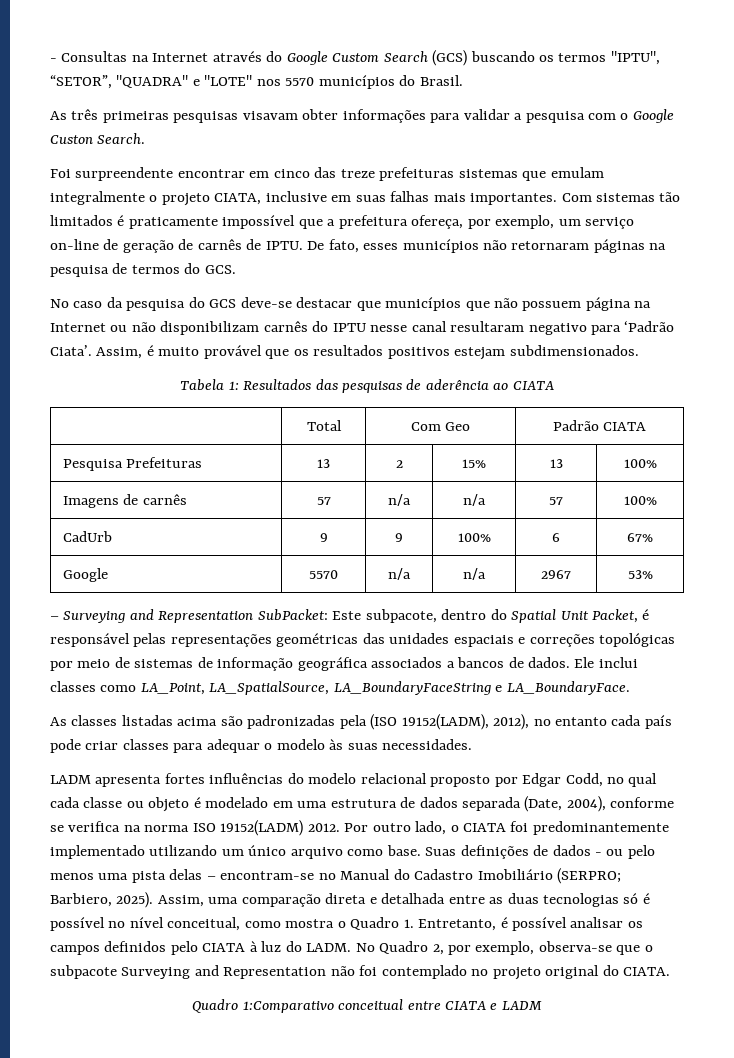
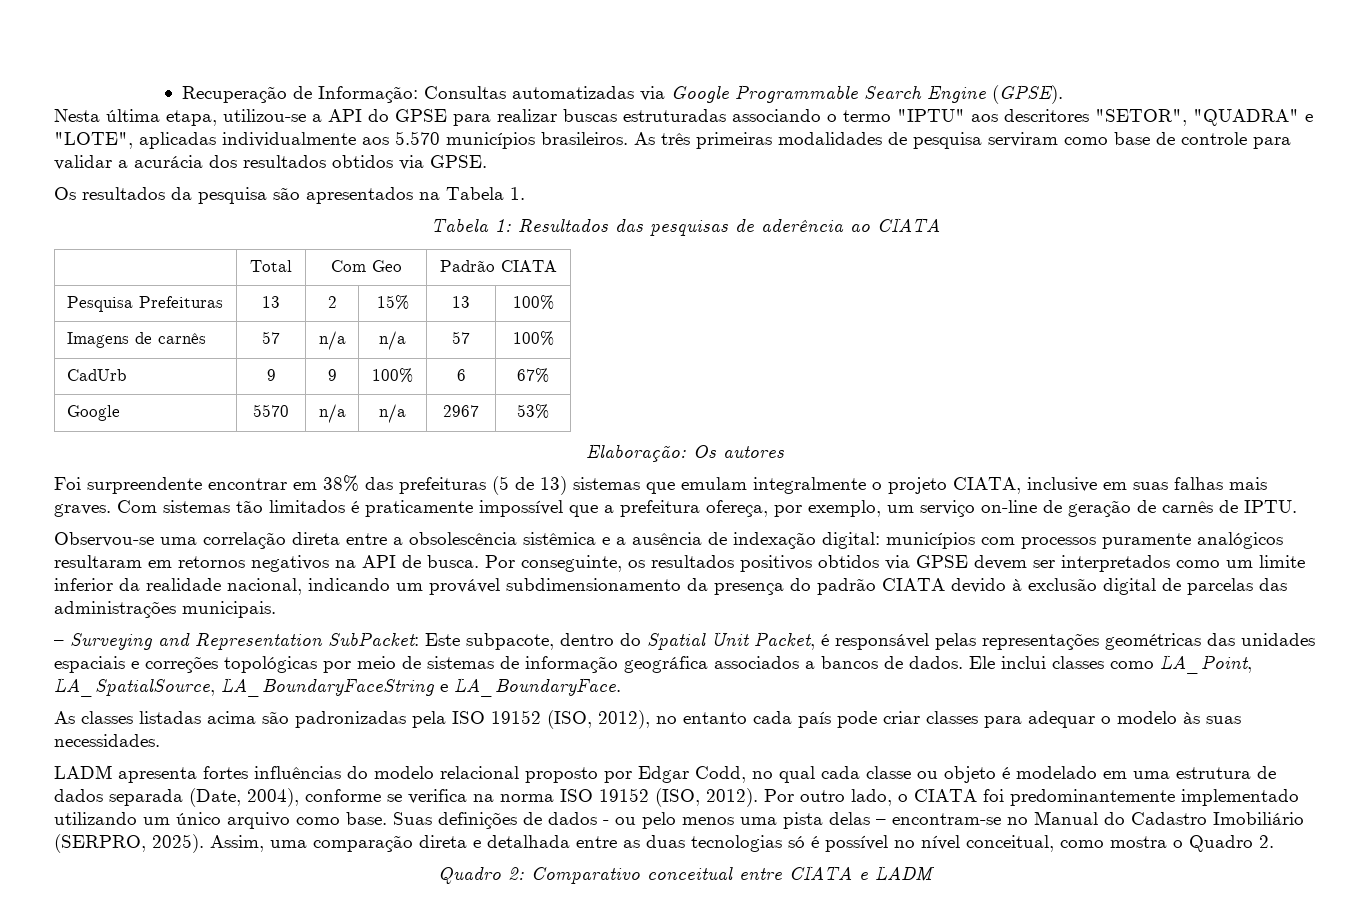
[50,50,660,66] [50,75,463,89] [50,109,674,123] [50,133,146,144] [50,167,604,181] [50,191,681,206] [50,215,635,229] [50,239,667,253] [50,263,236,277] [50,297,652,311] [50,321,675,335] [50,345,639,360] - Consultas na Internet através do Google Custom Search (GCS) buscando os termos "IPTU", “SETOR”, "QUADRA" e "LOTE" nos 5570 municípios do Brasil. // As três primeiras pesquisas visavam obter informações para validar a pesquisa com o Google Custon Search. // Foi surpreendente encontrar em cinco das treze prefeituras sistemas que emulam integralmente o projeto CIATA, inclusive em suas falhas mais importantes. Com sistemas tão limitados é praticamente impossível que a prefeitura ofereça, por exemplo, um serviço on-line de geração de carnês de IPTU. De fato, esses municípios não retornaram páginas na pesquisa de termos do GCS. // No caso da pesquisa do GCS deve-se destacar que municípios que não possuem página na Internet ou não disponibilizam carnês do IPTU nesse canal resultaram negativo para ‘Padrão Ciata’. Assim, é muito provável que os resultados positivos estejam subdimensionados. -> [182,85,1064,104] [54,109,1313,126] [54,131,1291,149] [54,155,487,170] [54,187,525,204] Recuperação de Informação: Consultas automatizadas via Google Programmable Search Engine (GPSE). // Nesta última etapa, utilizou-se a API do GPSE para realizar buscas estruturadas associando o termo "IPTU" aos descritores "SETOR", "QUADRA" e "LOTE", aplicadas individualmente aos 5.570 municípios brasileiros. As três primeiras modalidades de pesquisa serviram como base de controle para validar a acurácia dos resultados obtidos via GPSE. // Os resultados da pesquisa são apresentados na Tabela 1.
(653, 574) none -> [586,444,784,462] [54,475,1267,495] [54,500,1297,517] [54,532,1283,549] [54,555,1305,572] [54,578,1287,595] [54,601,276,618] // Elaboração: Os autores // Foi surpreendente encontrar em 38% das prefeituras (5 de 13) sistemas que emulam integralmente o projeto CIATA, inclusive em suas falhas mais graves. Com sistemas tão limitados é praticamente impossível que a prefeitura ofereça, por exemplo, um serviço on-line de geração de carnês de IPTU. // Observou-se uma correlação direta entre a obsolescência sistêmica e a ausência de indexação digital: municípios com processos puramente analógicos resultaram em retornos negativos na API de busca. Por conseguinte, os resultados positivos obtidos via GPSE devem ser interpretados como um limite inferior da realidade nacional, indicando um provável subdimensionamento da presença do padrão CIATA devido à exclusão digital de parcelas das administrações municipais.
[370,714,489,730] (ISO 19152(LADM), -> [452,710,592,729] ISO 19152 (ISO,
[220,820,340,836] 19152(LADM) 2012. -> [599,788,758,807] 19152 (ISO, 2012).
[557,868,622,884] [50,893,112,907] (SERPRO; Barbiero, -> [54,834,146,853] (SERPRO,
[403,917,643,931] [50,941,653,955] [50,965,671,980] [192,999,334,1013] 1. Entretanto, é possível analisar os campos definidos pelo CIATA à luz do LADM. No Quadro 2, por exemplo, observa-se que o subpacote Surveying and Representation não foi contemplado no projeto original do CIATA. // Quadro 1:Comparativo -> [1259,835,1274,848] [438,867,640,884] 2. // Quadro 2: Comparativo

